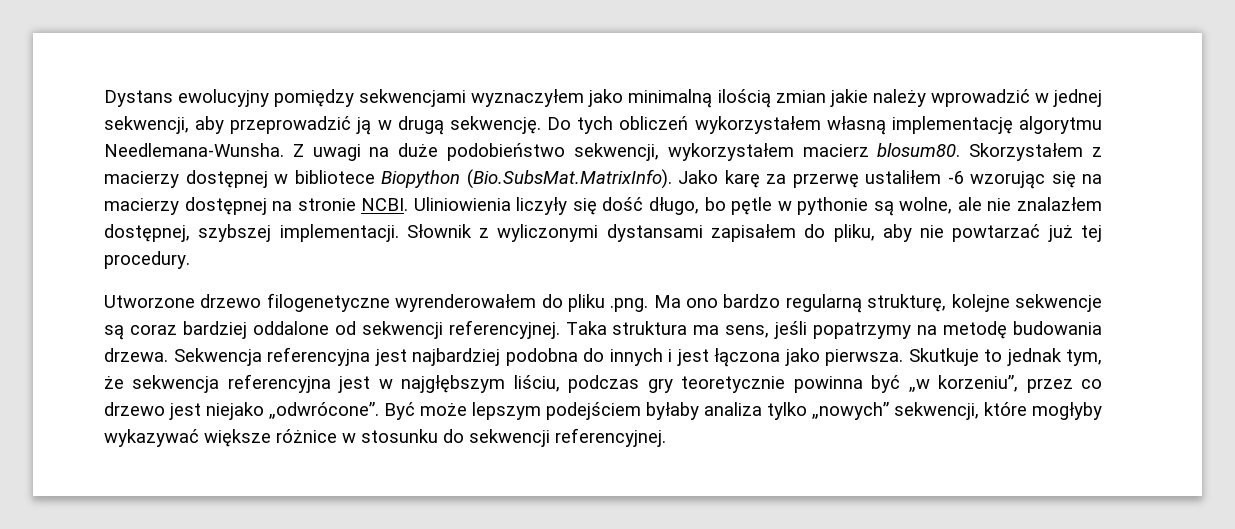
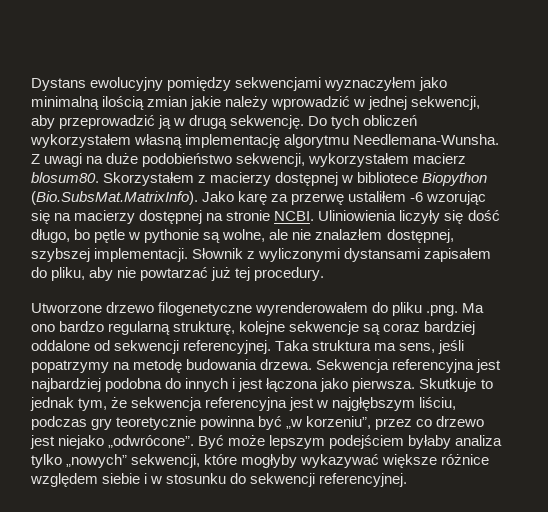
(337, 436) none -> [30,473,148,487] względem siebie i

